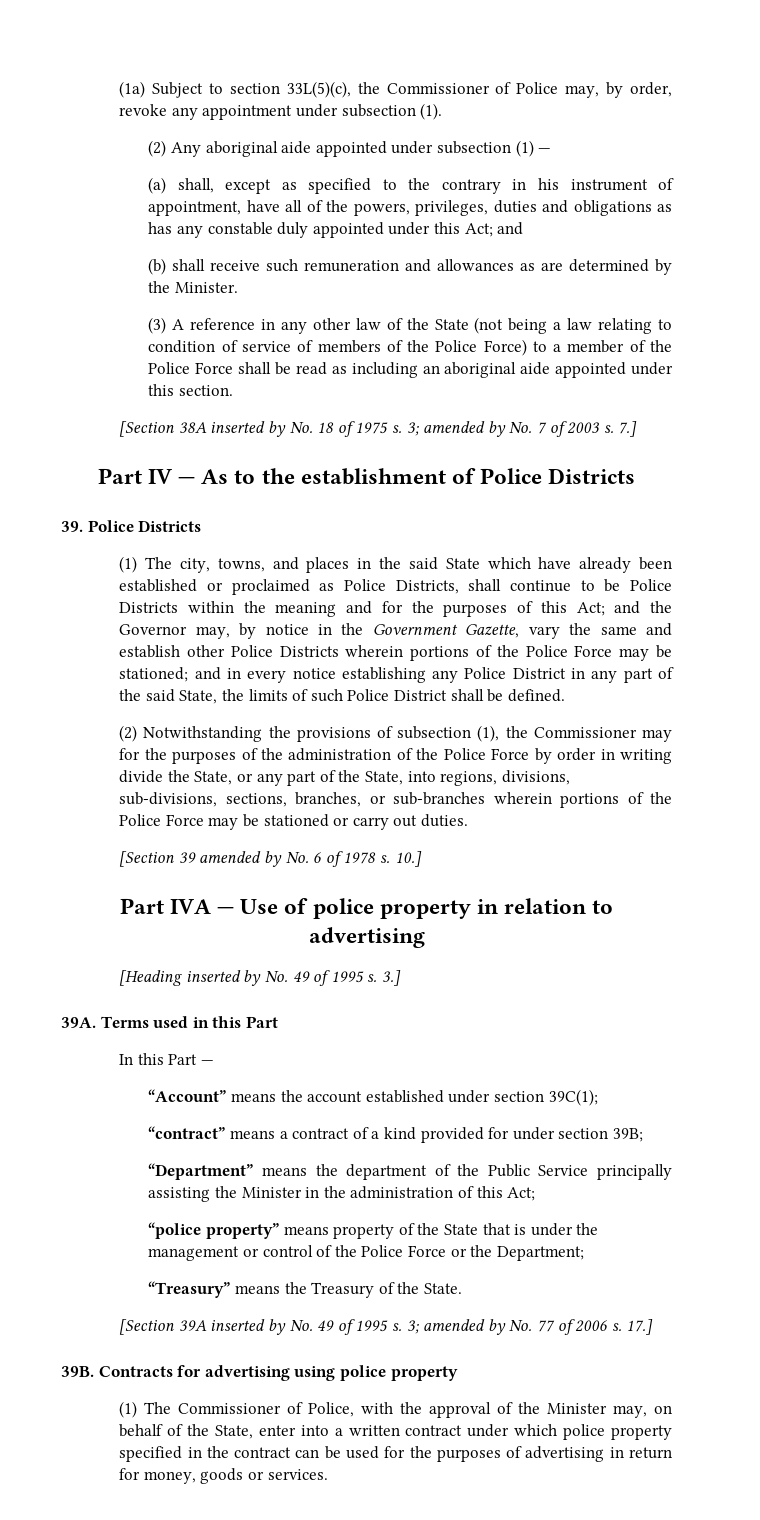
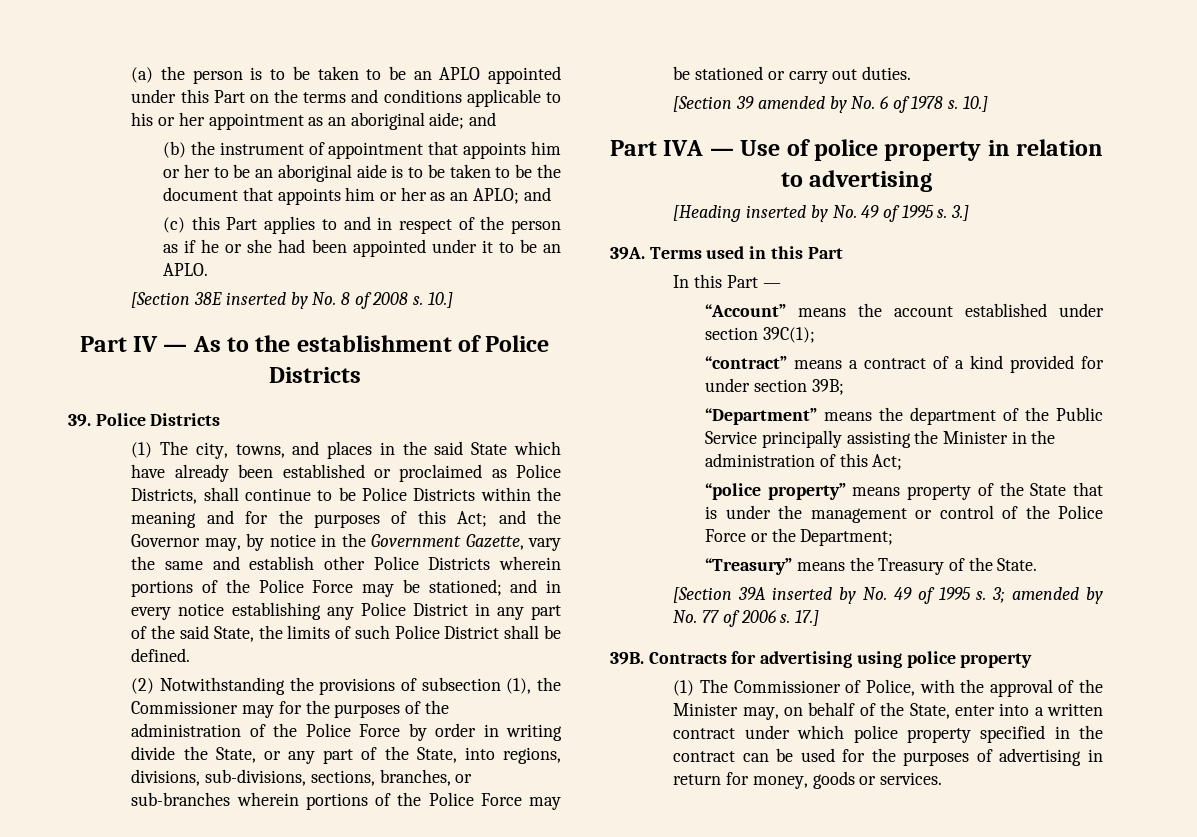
[119,81,672,98] [119,103,443,120] [148,140,552,157] [148,177,674,194] [148,200,673,216] [148,222,524,238] [148,258,672,275] [148,281,239,293] [148,317,672,334] [148,339,672,356] [148,362,674,378] [148,384,234,396] [119,421,638,437] (1a) Subject to section 33L(5)(c), the Commissioner of Police may, by order, revoke any appointment under subsection (1). // (2) Any aboriginal aide appointed under subsection (1) — // (a) shall, except as specified to the contrary in his instrument of appointment, have all of the powers, privileges, duties and obligations as has any constable duly appointed under this Act; and // (b) shall receive such remuneration and allowances as are determined by the Minister. // (3) A reference in any other law of the State (not being a law relating to condition of service of members of the Police Force) to a member of the Police Force shall be read as including an aboriginal aide appointed under this section. // [Section 38A inserted by No. 18 of 1975 s. 3; amended by No. 7 of 2003 s. 7.] -> [131,66,561,84] [131,89,561,107] [131,112,497,130] [163,141,561,159] [163,164,561,182] [163,187,551,205] [163,216,562,234] [163,239,561,257] [163,263,209,276] [131,292,453,309] (a) the person is to be taken to be an APLO appointed under this Part on the terms and conditions applicable to his or her appointment as an aboriginal aide; and // (b) the instrument of appointment that appoints him or her to be an aboriginal aide is to be taken to be the document that appoints him or her as an APLO; and // (c) this Part applies to and in respect of the person as if he or she had been appointed under it to be an APLO. // [Section 38E inserted by No. 8 of 2008 s. 10.]

